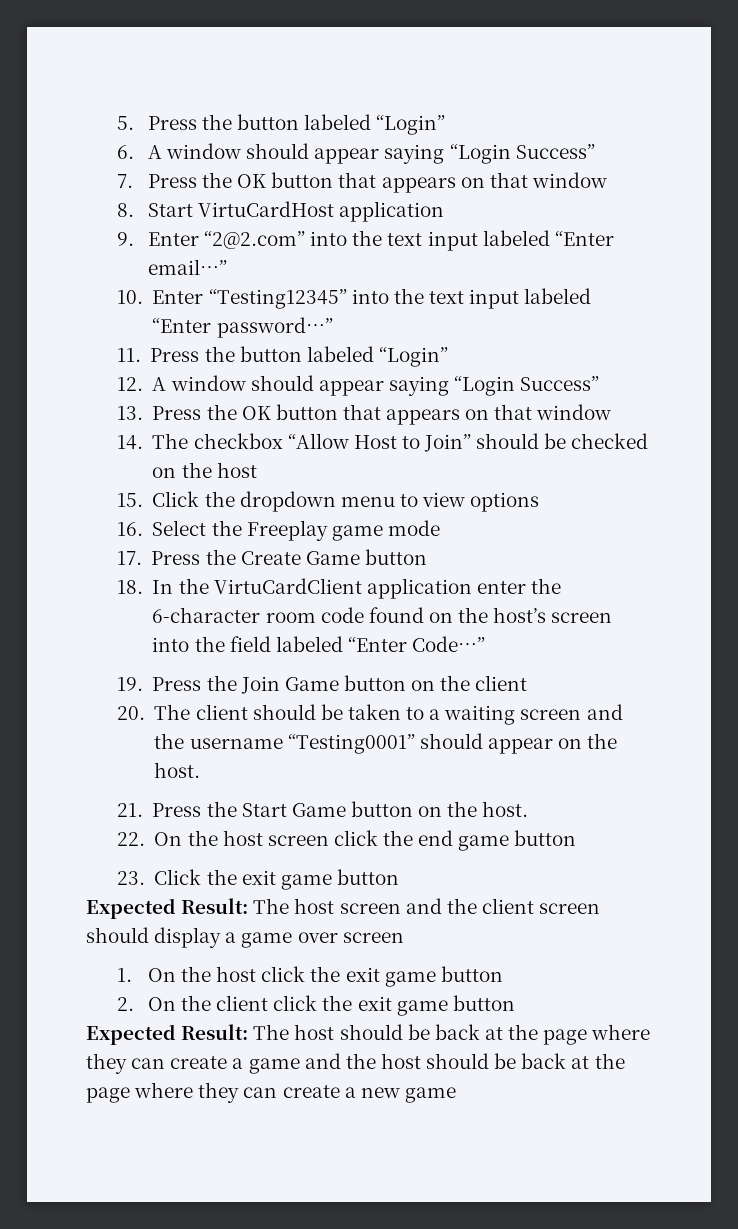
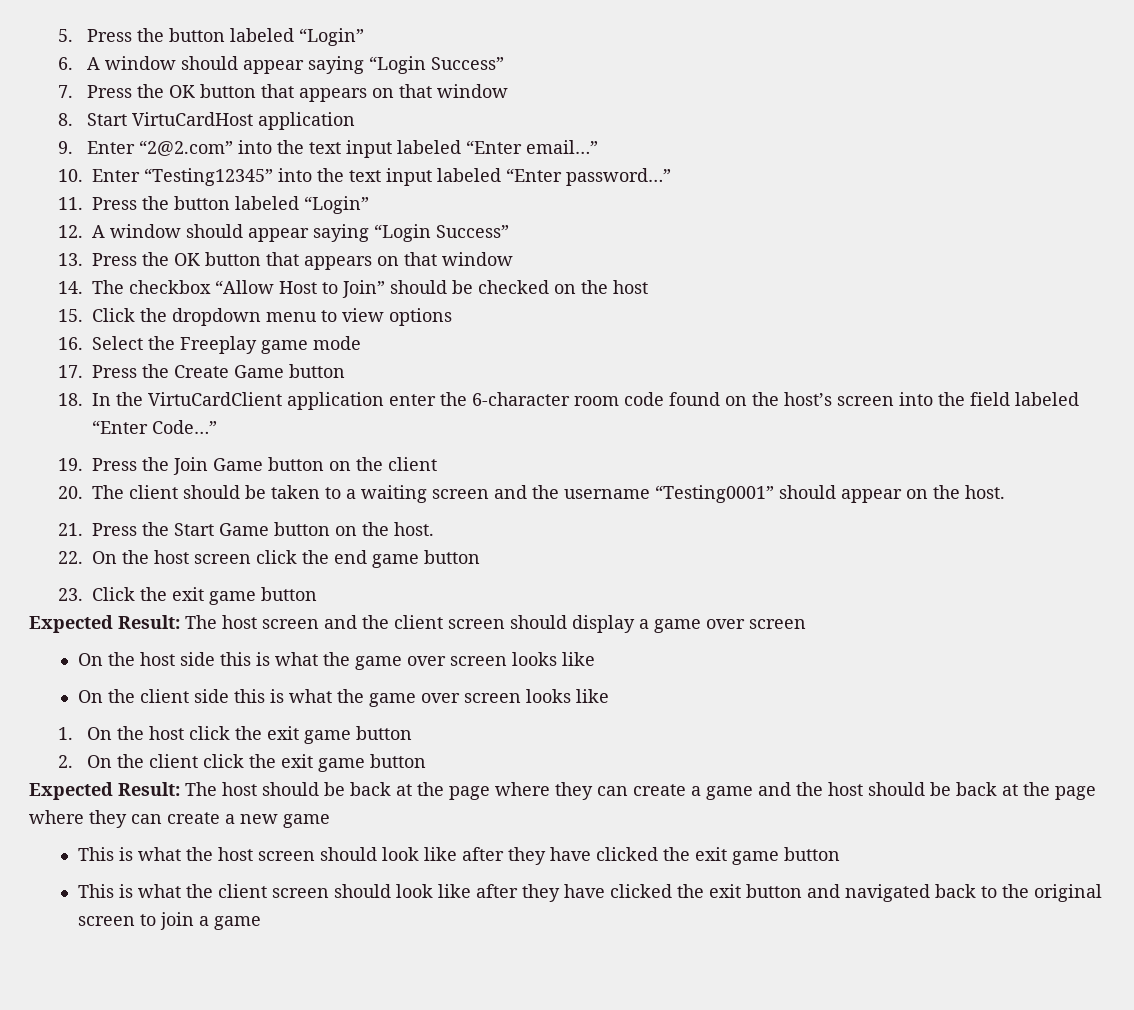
(404, 937) none -> [77,652,595,670] [77,689,609,707] // On the host side this is what the game over screen looks like // On the client side this is what the game over screen looks like
(456, 1095) none -> [77,847,840,865] [77,884,1102,902] [77,912,261,930] // This is what the host screen should look like after they have clicked the exit game button // This is what the client screen should look like after they have clicked the exit button and navigated back to the original screen to join a game

